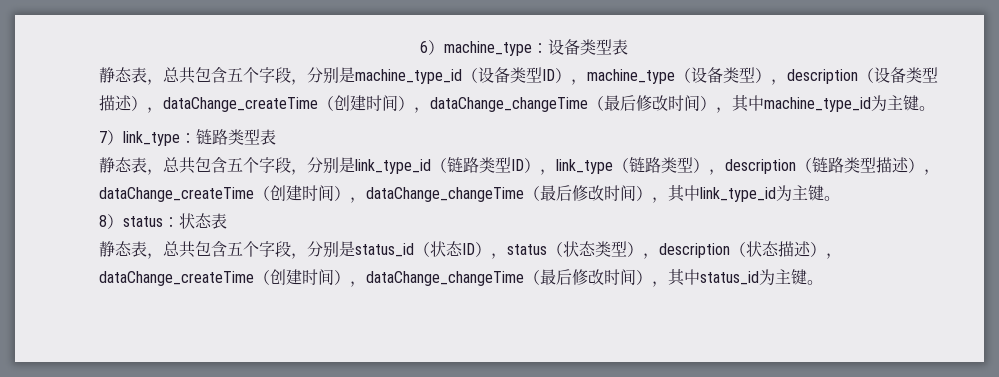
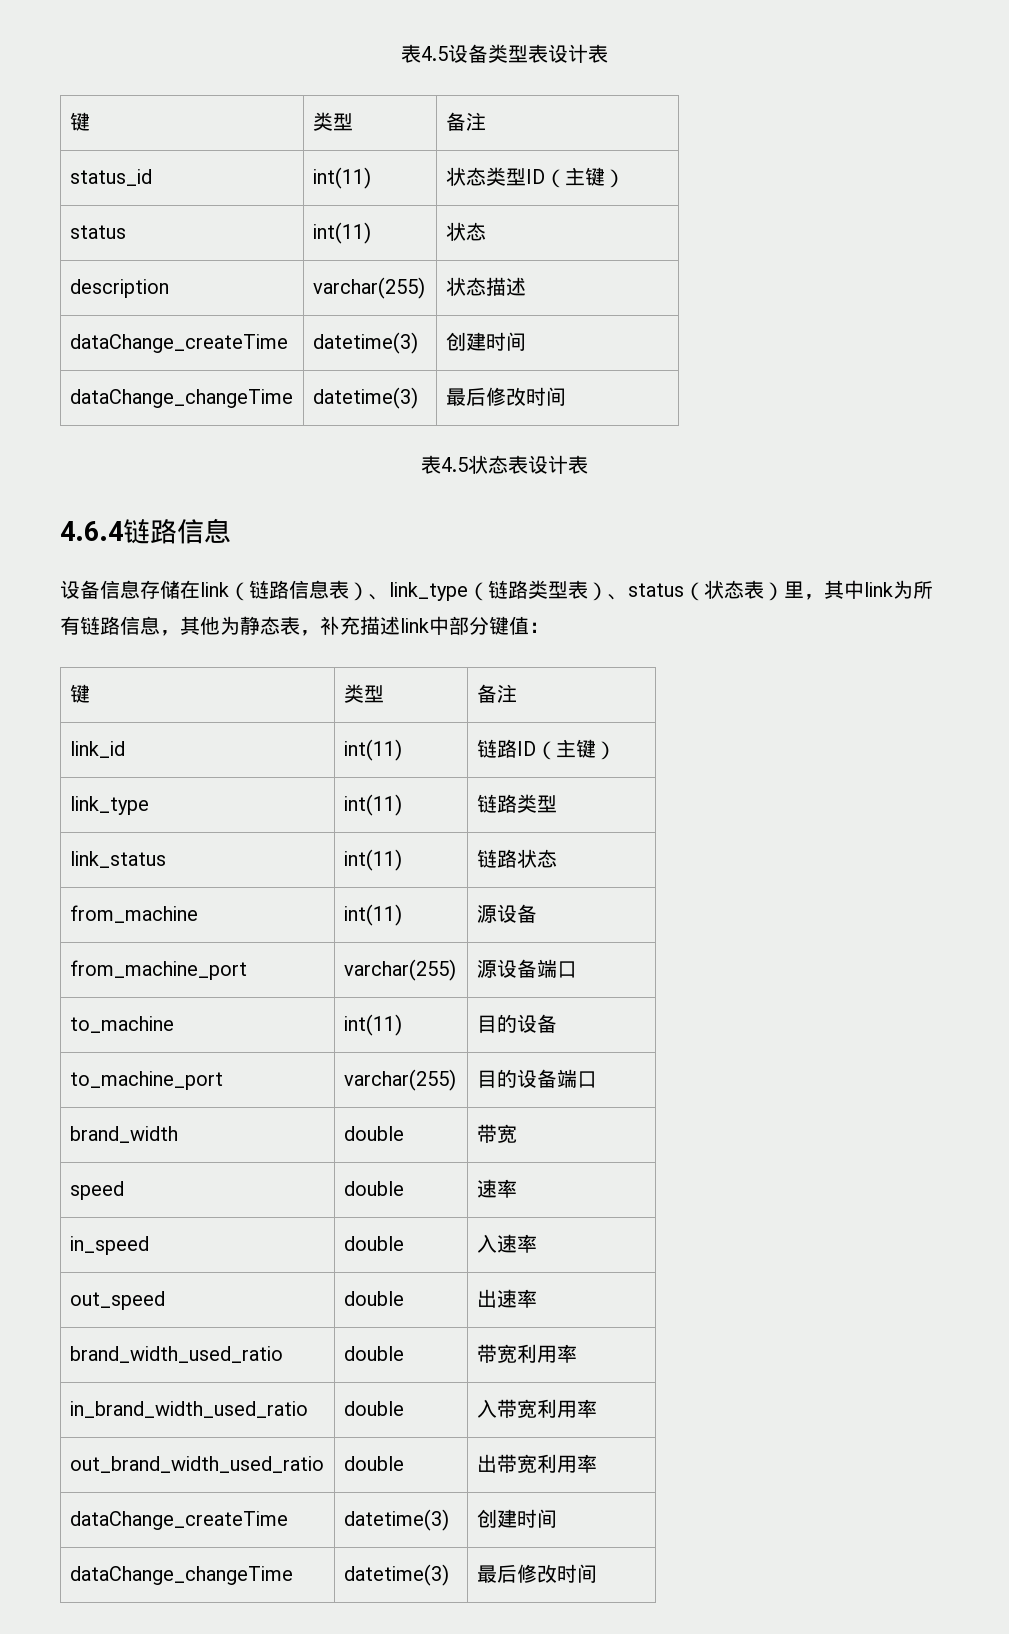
[420,40,548,56] 6）machine_type： -> [401,44,448,63] 表4.5
[99,67,938,85] [99,95,935,113] [99,129,276,146] [99,157,940,175] [99,185,840,203] [99,213,227,229] [99,241,842,259] [99,269,823,287] // 静态表，总共包含五个字段，分别是machine_type_id（设备类型ID），machine_type（设备类型），description（设备类型描述），dataChange_createTime（创建时间），dataChange_changeTime（最后修改时间），其中machine_type_id为主键。 // 7）link_type：链路类型表 // 静态表，总共包含五个字段，分别是link_type_id（链路类型ID），link_type（链路类型），description（链路类型描述），dataChange_createTime（创建时间），dataChange_changeTime（最后修改时间），其中link_type_id为主键。 // 8）status：状态表 // 静态表，总共包含五个字段，分别是status_id（状态ID），status（状态类型），description（状态描述），dataChange_createTime（创建时间），dataChange_changeTime（最后修改时间），其中status_id为主键。 -> [548,44,608,63] [69,112,90,131] [312,112,353,131] [445,112,486,131] [69,169,152,186] [312,167,371,189] [445,167,625,188] [69,225,126,239] [312,222,371,244] [445,222,486,241] [69,279,169,298] [312,277,425,299] [445,277,526,296] [69,334,288,353] [312,332,418,354] [445,332,526,351] [69,389,293,408] [312,387,418,409] [445,387,566,406] [421,455,588,474] [60,518,231,544] [60,580,933,601] [60,616,549,636] [69,684,90,703] [343,684,384,703] [476,684,517,703] [69,741,125,758] [343,739,402,761] [476,739,616,760] [69,796,149,815] [343,794,402,816] [476,794,557,813] [69,851,166,868] [343,849,402,871] [476,849,557,868] [69,905,198,923] [343,904,402,926] [476,904,537,923] [69,960,247,980] [343,959,456,981] [476,959,577,978] [69,1016,174,1033] [343,1014,402,1036] [476,1014,557,1033] [69,1071,223,1090] [343,1069,456,1091] [476,1069,597,1088] [69,1126,178,1143] [343,1126,404,1141] [476,1124,517,1143] [69,1181,124,1200] [343,1181,404,1196] [476,1179,517,1198] [69,1236,149,1255] [343,1236,404,1251] [476,1234,537,1253] [69,1291,165,1310] [343,1291,404,1306] [476,1289,537,1308] [69,1346,283,1363] [343,1346,404,1361] [476,1344,577,1363] [69,1401,308,1418] [343,1401,404,1416] [476,1399,597,1418] [69,1456,324,1473] [343,1456,404,1471] [476,1454,597,1473] [69,1511,288,1530] [343,1509,449,1531] [476,1509,557,1528] [69,1566,293,1585] [343,1564,449,1586] [476,1564,597,1583] 设计表 // 键 | 类型 | 备注 // status_id | int(11) | 状态类型ID（主键） // status | int(11) | 状态 // description | varchar(255) | 状态描述 // dataChange_createTime | datetime(3) | 创建时间 // dataChange_changeTime | datetime(3) | 最后修改时间 // 表4.5状态表设计表 // 4.6.4链路信息 // 设备信息存储在link（链路信息表）、link_type（链路类型表）、status（状态表）里，其中link为所有链路信息，其他为静态表，补充描述link中部分键值： // 键 | 类型 | 备注 // link_id | int(11) | 链路ID（主键） // link_type | int(11) | 链路类型 // link_status | int(11) | 链路状态 // from_machine | int(11) | 源设备 // from_machine_port | varchar(255) | 源设备端口 // to_machine | int(11) | 目的设备 // to_machine_port | varchar(255) | 目的设备端口 // brand_width | double | 带宽 // speed | double | 速率 // in_speed | double | 入速率 // out_speed | double | 出速率 // brand_width_used_ratio | double | 带宽利用率 // in_brand_width_used_ratio | double | 入带宽利用率 // out_brand_width_used_ratio | double | 出带宽利用率 // dataChange_createTime | datetime(3) | 创建时间 // dataChange_changeTime | datetime(3) | 最后修改时间

